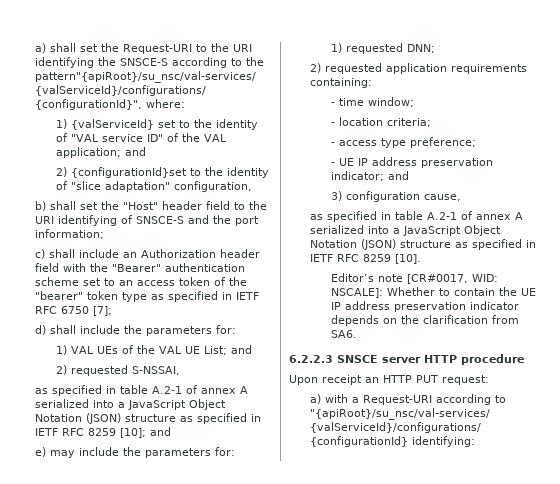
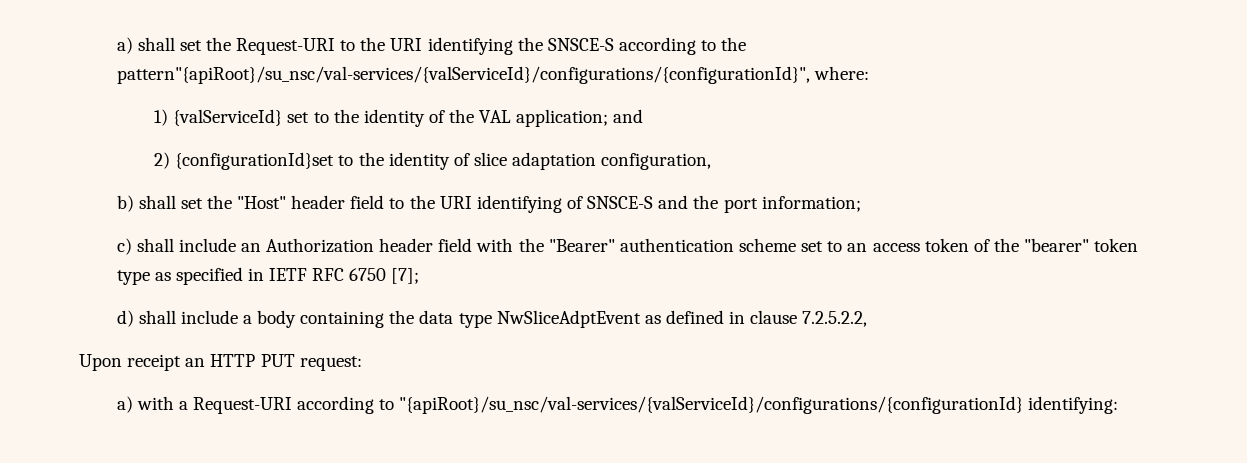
[71,133,180,142] "VAL service ID" of -> (445, 116) none
[71,181,171,192] "slice adaptation" -> [473,152,597,170] slice adaptation
[124,325,237,336] [56,345,253,355] [56,365,181,376] [35,385,249,396] [35,399,227,410] [35,413,262,424] [35,427,172,438] [35,447,236,458] [331,43,436,54] [310,63,528,74] [310,78,373,88] [331,97,415,107] [331,117,432,127] [331,137,477,148] [331,157,494,168] [331,171,410,181] [331,191,462,202] [310,211,524,222] [310,225,502,236] [310,239,537,250] [310,254,422,264] [331,273,499,284] [331,287,537,298] [331,301,520,312] [331,315,520,326] [331,330,358,338] [289,354,524,365] the parameters for: // 1) VAL UEs of the VAL UE List; and // 2) requested S-NSSAI, // as specified in table A.2-1 of annex A serialized into a JavaScript Object Notation (JSON) structure as specified in IETF RFC 8259 [10]; and // e) may include the parameters for: // 1) requested DNN; // 2) requested application requirements containing: // - time window; // - location criteria; // - access type preference; // - UE IP address preservation indicator; and // 3) configuration cause, // as specified in table A.2-1 of annex A serialized into a JavaScript Object Notation (JSON) structure as specified in IETF RFC 8259 [10]. // Editor’s note [CR#0017, WID: NSCALE]: Whether to contain the UE IP address preservation indicator depends on the clarification from SA6. // 6.2.2.3 SNSCE server HTTP procedure -> [242,310,868,328] a body containing the data type NwSliceAdptEvent as defined in clause 7.2.5.2.2,

